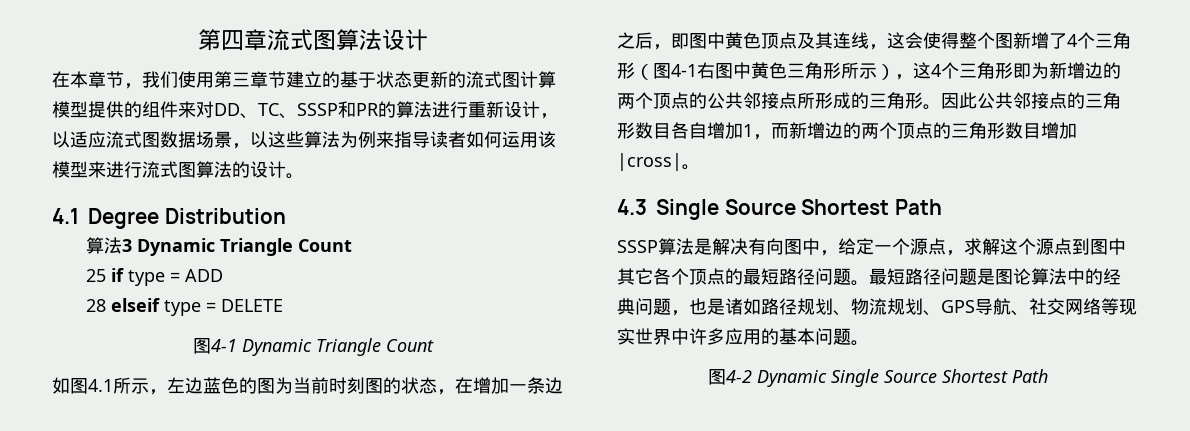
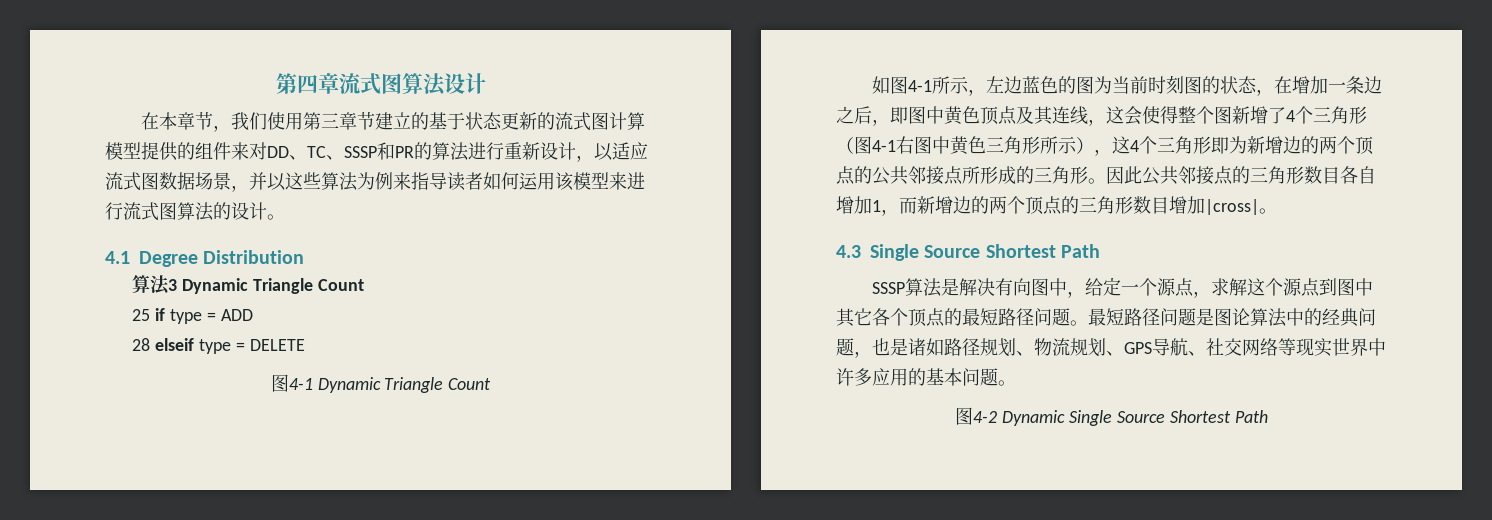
(250, 146) none -> [249,172,267,190] 并
[88,379,113,392] 4.1 -> [908,80,933,92] 4-1

